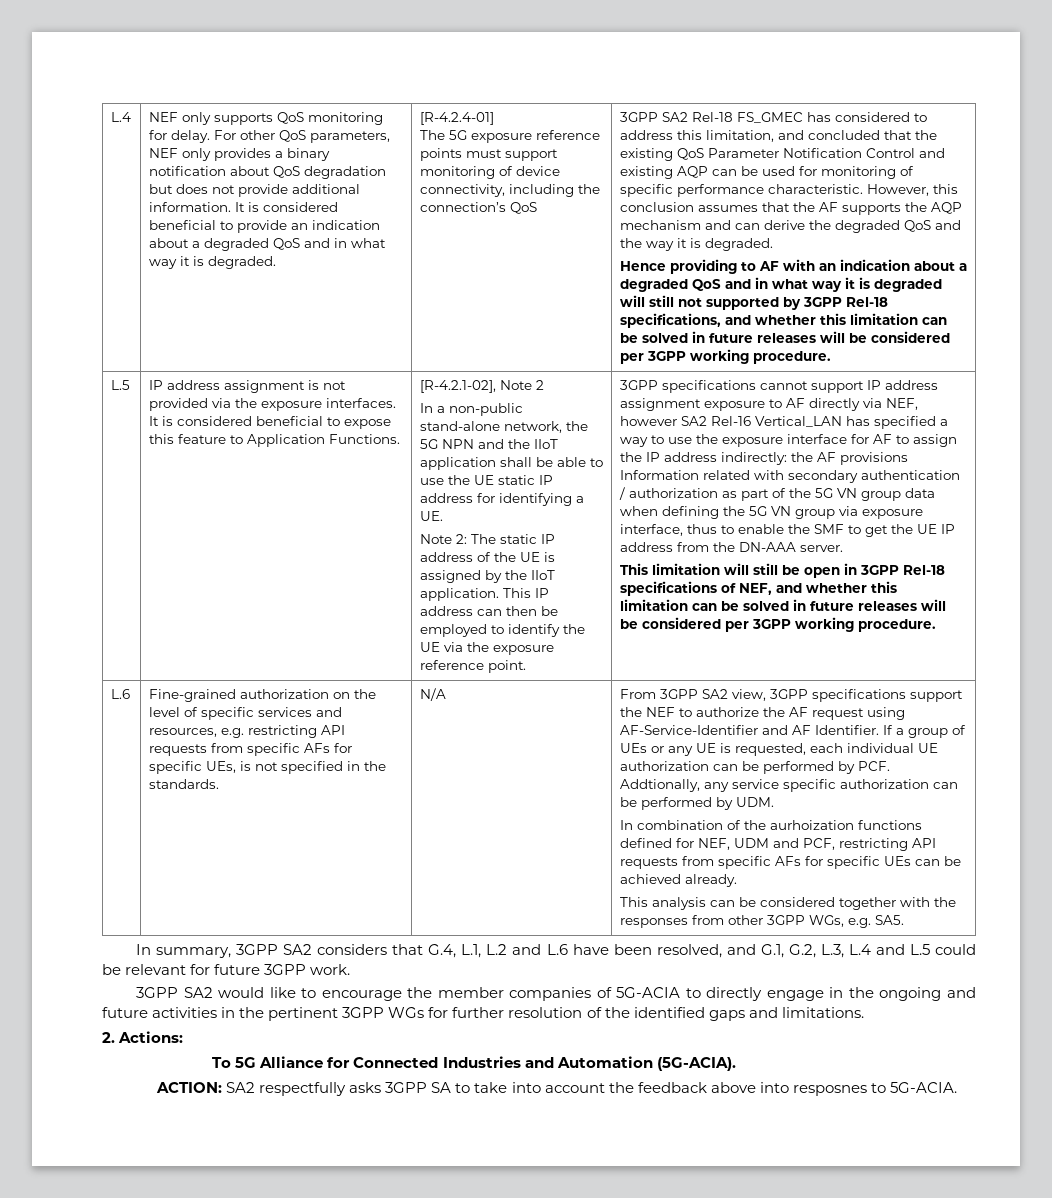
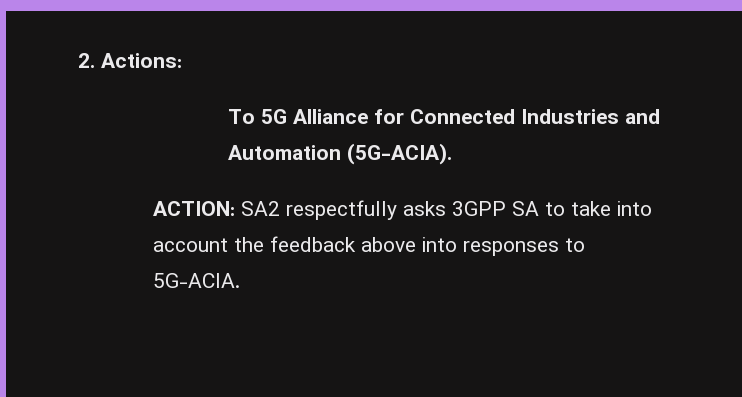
[110,112,131,122] [148,112,383,125] [148,130,390,143] [148,148,330,161] [148,166,386,179] [148,184,360,197] [148,202,338,212] [148,220,380,233] [148,238,386,251] [148,256,276,269] [419,112,494,125] [419,130,600,143] [419,148,558,161] [419,166,560,179] [419,184,600,197] [419,202,537,214] [619,112,927,123] [619,130,937,142] [619,148,945,161] [619,166,914,179] [619,184,958,197] [619,202,962,215] [619,220,961,233] [619,238,773,251] [619,259,967,274] [619,277,942,292] [619,295,888,310] [619,313,947,328] [619,331,950,343] [619,349,831,364] [110,380,130,390] [148,380,346,393] [148,398,396,411] [148,416,391,429] [148,434,400,447] [419,380,544,393] [419,403,523,416] [419,421,588,433] [419,439,558,449] [419,457,603,470] [419,475,553,485] [419,493,584,506] [419,511,443,521] [419,534,555,544] [419,552,555,562] [419,570,555,583] [419,588,549,601] [419,606,558,616] [419,624,585,637] [419,642,554,655] [419,660,526,673] [619,380,938,393] [619,398,918,411] [619,416,948,429] [619,434,957,447] [619,452,908,465] [619,470,960,483] [618,487,935,501] [619,506,923,519] [619,524,955,537] [619,542,843,552] [619,563,945,578] [619,581,897,596] [619,599,946,611] [619,617,936,632] [110,689,130,699] [148,689,376,702] [148,707,342,720] [148,725,345,738] [148,743,352,756] [148,761,386,774] [148,779,219,789] [419,688,446,701] [619,689,963,702] [619,707,905,720] [619,725,966,738] [619,743,938,756] [619,761,890,774] [619,779,958,792] [619,797,774,810] [619,820,922,830] [619,838,936,851] [619,856,961,869] [619,874,737,887] [619,897,956,910] [619,915,904,928] [136,944,976,958] [102,964,351,975] [136,987,977,1001] [102,1007,864,1021] L.4 | NEF only supports QoS monitoring for delay. For other QoS parameters, NEF only provides a binary notification about QoS degradation but does not provide additional information. It is considered beneficial to provide an indication about a degraded QoS and in what way it is degraded. | [R-4.2.4-01] // The 5G exposure reference points must support monitoring of device connectivity, including the connection’s QoS | 3GPP SA2 Rel-18 FS_GMEC has considered to address this limitation, and concluded that the existing QoS Parameter Notification Control and existing AQP can be used for monitoring of specific performance characteristic. However, this conclusion assumes that the AF supports the AQP mechanism and can derive the degraded QoS and the way it is degraded. // Hence providing to AF with an indication about a degraded QoS and in what way it is degraded will still not supported by 3GPP Rel-18 specifications, and whether this limitation can be solved in future releases will be considered per 3GPP working procedure. // L.5 | IP address assignment is not provided via the exposure interfaces. It is considered beneficial to expose this feature to Application Functions. | [R-4.2.1-02], Note 2 // In a non-public stand-alone network, the 5G NPN and the IIoT application shall be able to use the UE static IP address for identifying a UE. // Note 2: The static IP address of the UE is assigned by the IIoT application. This IP address can then be employed to identify the UE via the exposure reference point. | 3GPP specifications cannot support IP address assignment exposure to AF directly via NEF, however SA2 Rel-16 Vertical_LAN has specified a way to use the exposure interface for AF to assign the IP address indirectly: the AF provisions Information related with secondary authentication / authorization as part of the 5G VN group data when defining the 5G VN group via exposure interface, thus to enable the SMF to get the UE IP address from the DN-AAA server. // This limitation will still be open in 3GPP Rel-18 specifications of NEF, and whether this limitation can be solved in future releases will be considered per 3GPP working procedure. // L.6 | Fine-grained authorization on the level of specific services and resources, e.g. restricting API requests from specific AFs for specific UEs, is not specified in the standards. | N/A | From 3GPP SA2 view, 3GPP specifications support the NEF to authorize the AF request using AF-Service-Identifier and AF Identifier. If a group of UEs or any UE is requested, each individual UE authorization can be performed by PCF. Addtionally, any service specific authorization can be performed by UDM. // In combination of the aurhoization functions defined for NEF, UDM and PCF, restricting API requests from specific AFs for specific UEs can be achieved already. // This analysis can be considered together with the responses from other 3GPP WGs, e.g. SA5. // In summary, 3GPP SA2 considers that G.4, L.1, L.2 and L.6 have been resolved, and G.1, G.2, L.3, L.4 and L.5 could be relevant for future 3GPP work. // 3GPP SA2 would like to encourage the member companies of 5G-ACIA to directly engage in the ongoing and future activities in the pertinent 3GPP WGs for further resolution of the identified gaps and limitations. // -> (78, 60) none
[792,1085,867,1096] resposnes -> [463,241,560,256] responses

